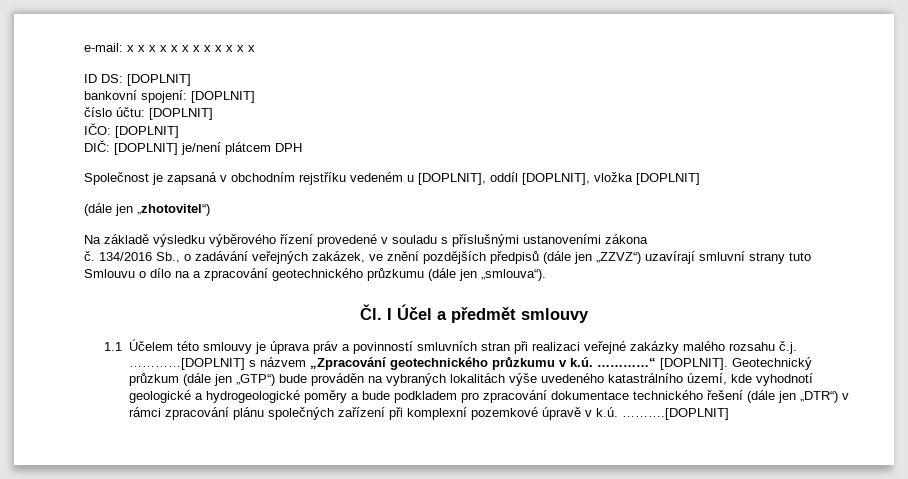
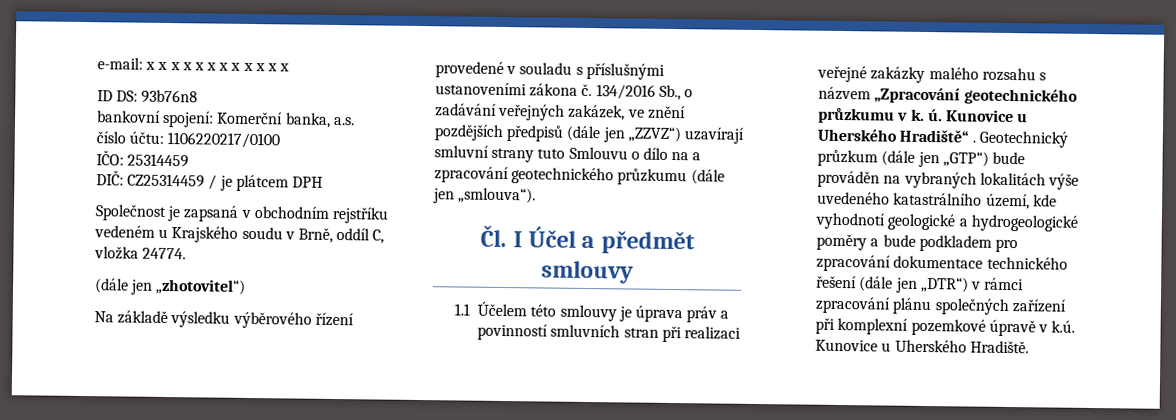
[127,74,191,86] [DOPLNIT] -> [141,89,199,104] 93b76n8
[191,91,255,103] [DOPLNIT] -> [216,111,355,128] Komerční banka, a.s.
[149,108,213,120] [DOPLNIT] -> [167,132,281,149] 1106220217/0100
[115,126,179,138] [DOPLNIT] -> [127,153,190,168] 25314459
[114,142,221,155] [DOPLNIT] je/není -> [127,173,233,191] CZ25314459 / je
[418,172,700,185] [DOPLNIT], oddíl [DOPLNIT], vložka [DOPLNIT] -> [171,226,385,244] [94,246,187,260] Krajského soudu v Brně, oddíl C, vložka 24774.
(648, 239) // -> (579, 90) none
[778,341,797,354] [128,358,245,370] č.j. …………[DOPLNIT] -> (1036, 74) none
[569,357,728,370] k.ú. …………“ [DOPLNIT]. -> [910,108,1029,123] [817,128,976,143] k. ú. Kunovice u Uherského Hradiště“ .
[621,408,729,420] ……….[DOPLNIT] -> [815,339,1029,354] Kunovice u Uherského Hradiště.

